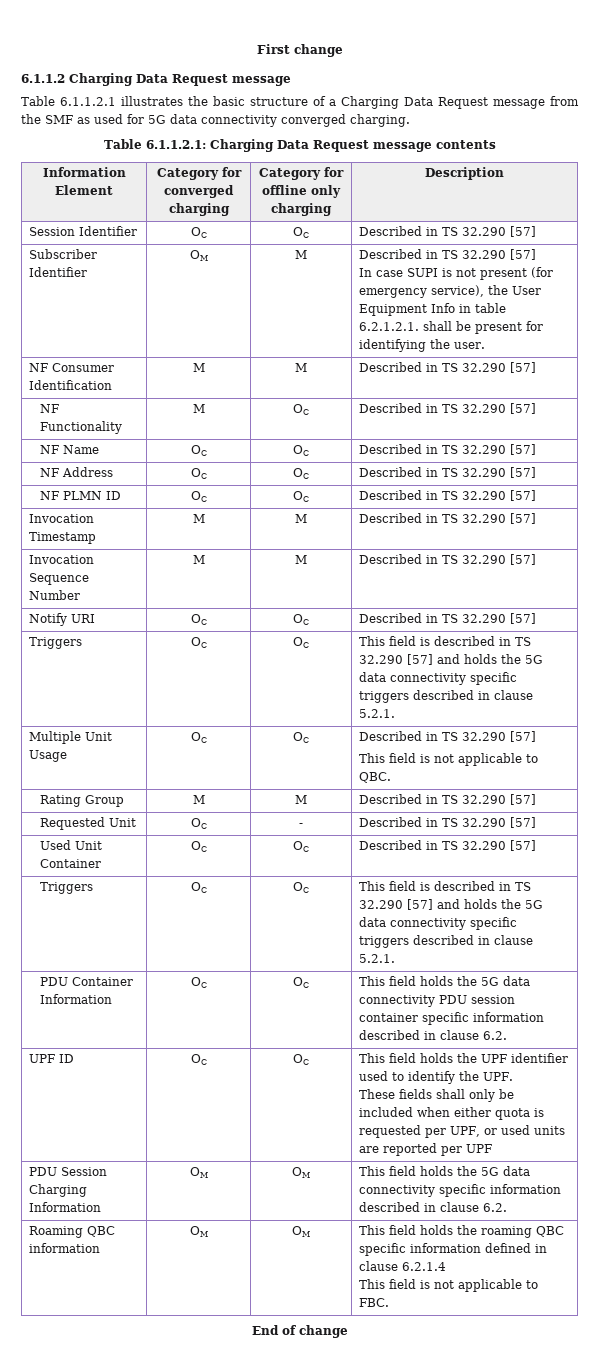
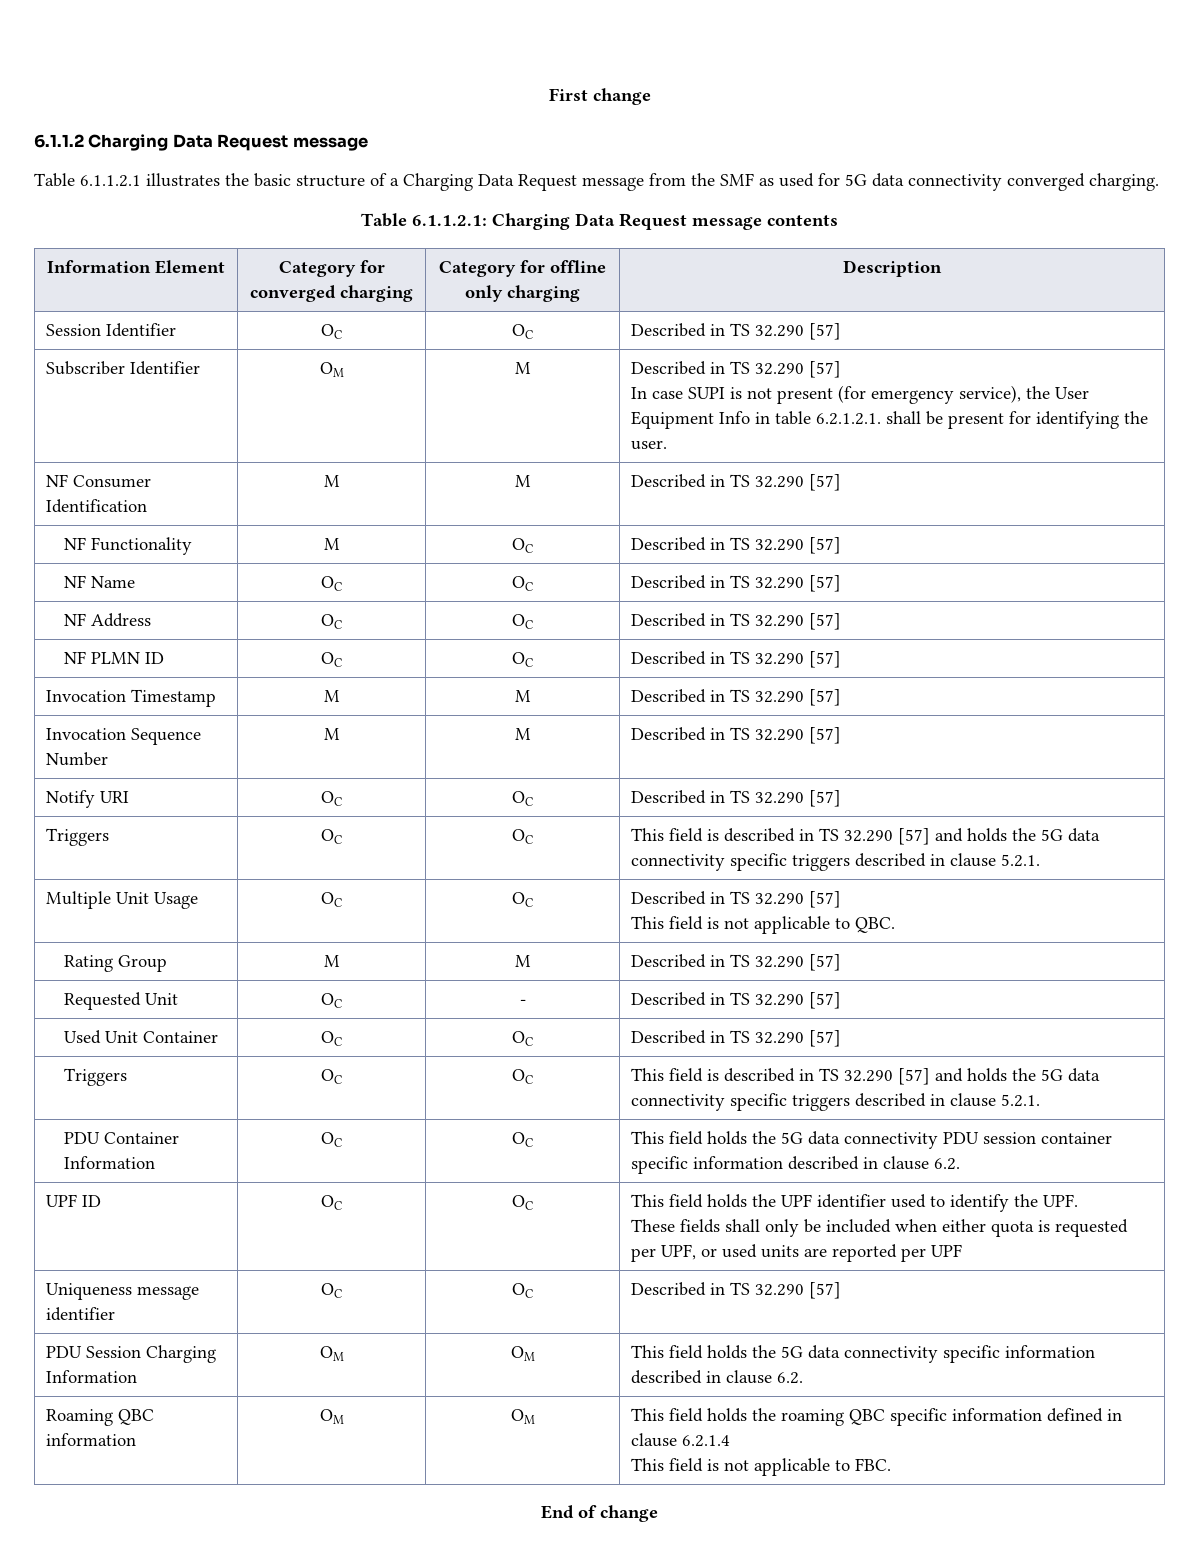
(493, 1148) none -> [45,1283,199,1300] [45,1307,115,1321] [321,1283,342,1298] [512,1283,533,1298] [630,1282,841,1299] // Uniqueness message identifier | OC | OC | Described in TS 32.290 [57]

